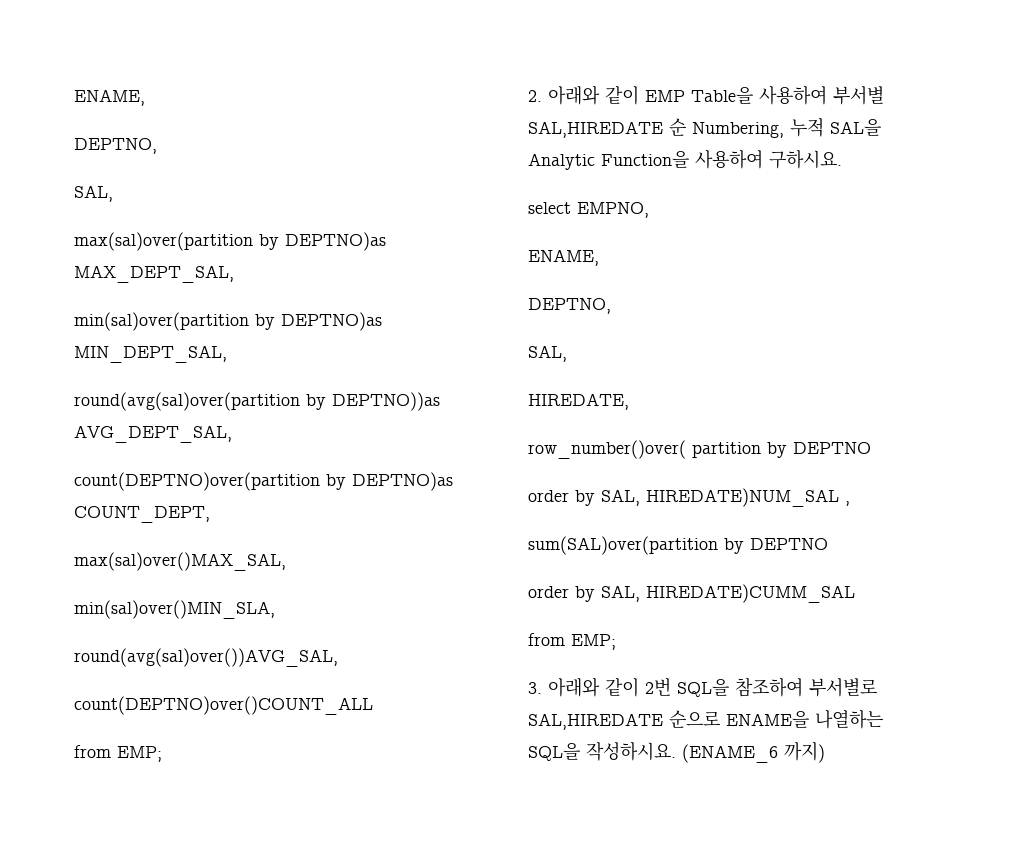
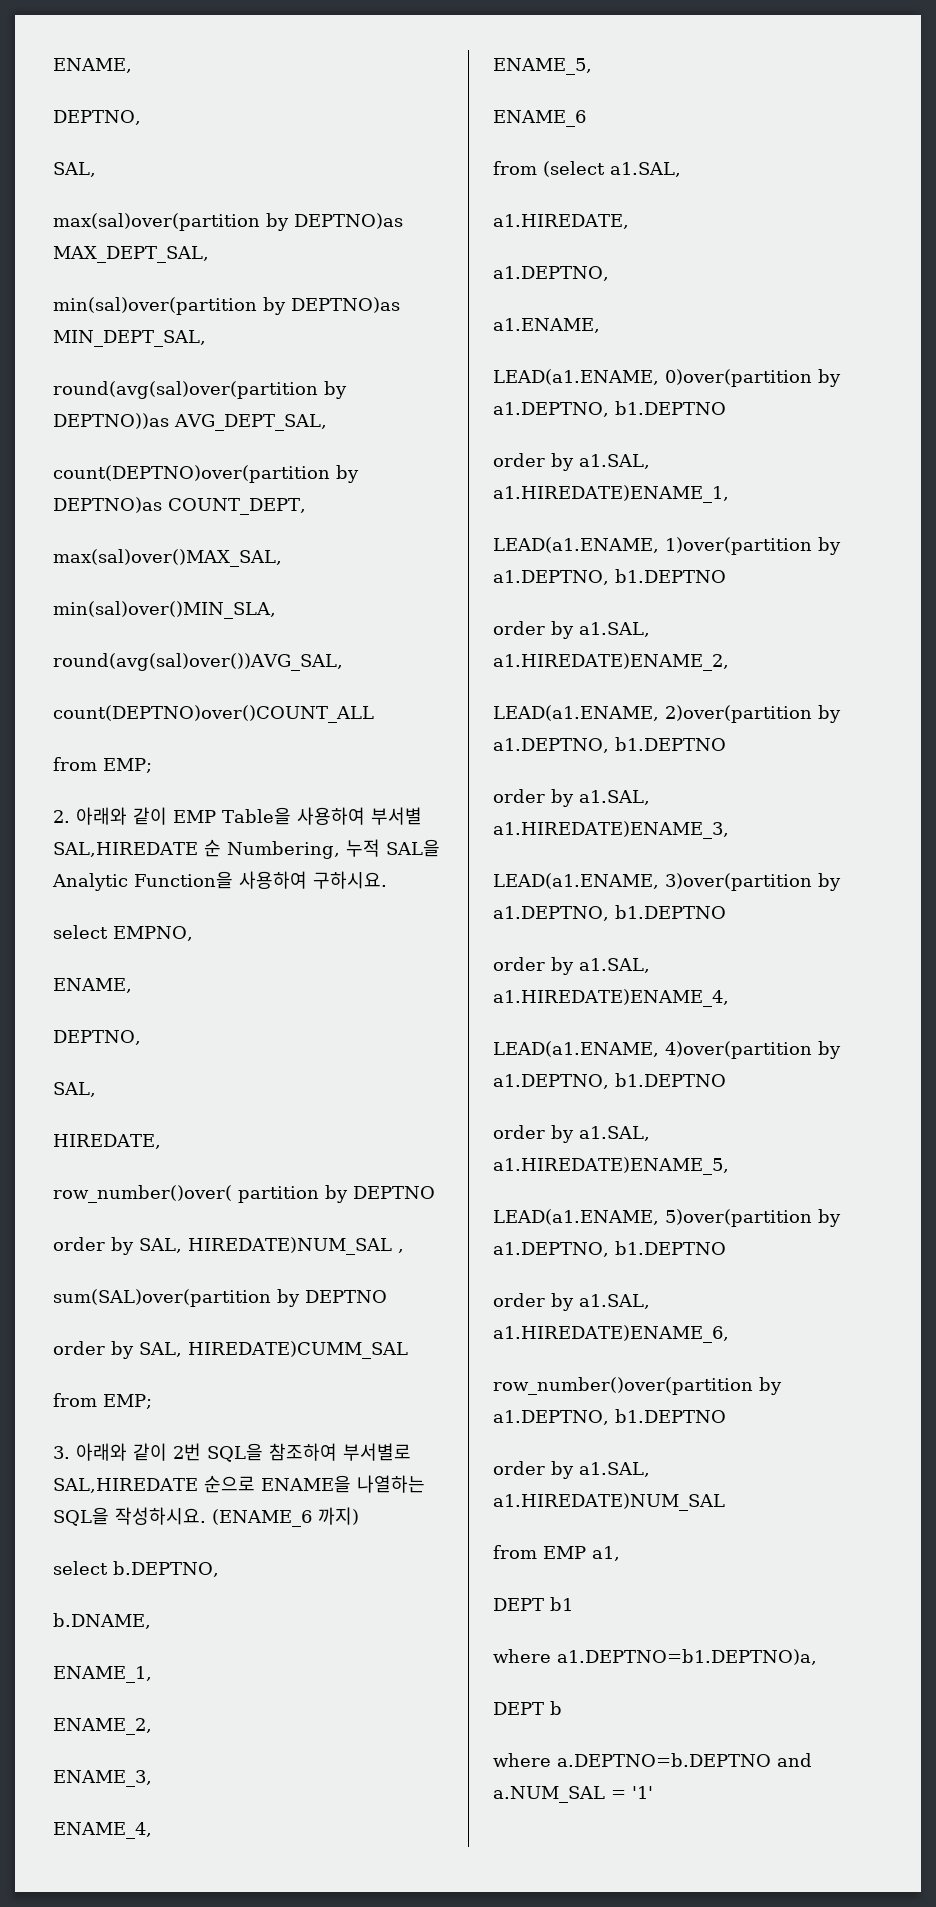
(825, 752) none -> [53,1561,219,1577] [53,1613,151,1629] [53,1666,152,1683] [53,1718,152,1735] [53,1770,152,1787] [53,1822,152,1839] [493,58,592,75] [493,110,586,127] [493,161,681,177] [493,214,629,229] [493,266,609,281] [493,318,600,333] [493,369,841,387] [493,401,726,417] [493,453,650,471] [493,485,729,503] [493,537,841,555] [493,569,726,585] [493,621,650,639] [493,653,729,671] [493,705,841,723] [493,737,726,753] [493,789,650,807] [493,821,729,839] [493,873,841,891] [493,905,726,921] [493,957,650,975] [493,989,729,1007] [493,1041,841,1059] [493,1073,726,1089] [493,1125,650,1143] [493,1157,729,1175] [493,1209,841,1227] [493,1241,726,1257] [493,1293,650,1311] [493,1325,729,1343] [493,1377,782,1395] [493,1409,726,1425] [493,1461,650,1479] [493,1493,725,1511] [493,1545,620,1561] [493,1597,573,1611] [493,1649,817,1665] [493,1701,562,1715] [493,1753,812,1767] [493,1786,653,1803] // select b.DEPTNO, // b.DNAME, // ENAME_1, // ENAME_2, // ENAME_3, // ENAME_4, // ENAME_5, // ENAME_6 // from (select a1.SAL, // a1.HIREDATE, // a1.DEPTNO, // a1.ENAME, // LEAD(a1.ENAME, 0)over(partition by a1.DEPTNO, b1.DEPTNO // order by a1.SAL, a1.HIREDATE)ENAME_1, // LEAD(a1.ENAME, 1)over(partition by a1.DEPTNO, b1.DEPTNO // order by a1.SAL, a1.HIREDATE)ENAME_2, // LEAD(a1.ENAME, 2)over(partition by a1.DEPTNO, b1.DEPTNO // order by a1.SAL, a1.HIREDATE)ENAME_3, // LEAD(a1.ENAME, 3)over(partition by a1.DEPTNO, b1.DEPTNO // order by a1.SAL, a1.HIREDATE)ENAME_4, // LEAD(a1.ENAME, 4)over(partition by a1.DEPTNO, b1.DEPTNO // order by a1.SAL, a1.HIREDATE)ENAME_5, // LEAD(a1.ENAME, 5)over(partition by a1.DEPTNO, b1.DEPTNO // order by a1.SAL, a1.HIREDATE)ENAME_6, // row_number()over(partition by a1.DEPTNO, b1.DEPTNO // order by a1.SAL, a1.HIREDATE)NUM_SAL // from EMP a1, // DEPT b1 // where a1.DEPTNO=b1.DEPTNO)a, // DEPT b // where a.DEPTNO=b.DEPTNO and a.NUM_SAL = '1'

